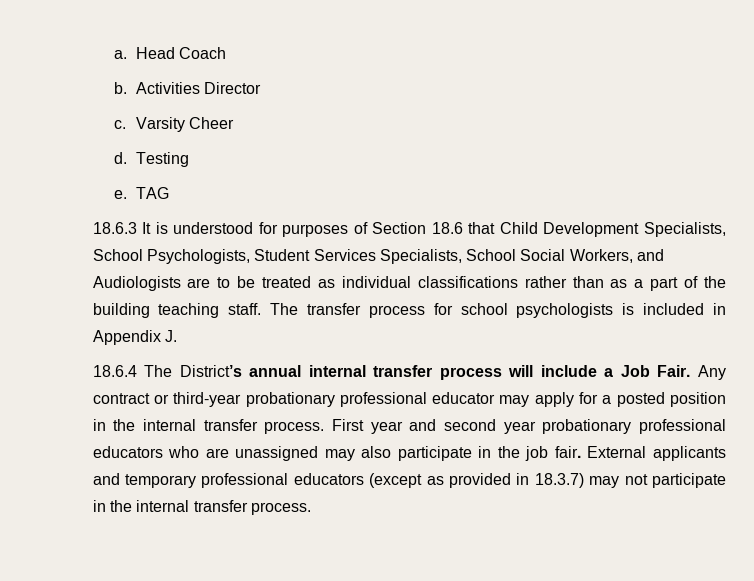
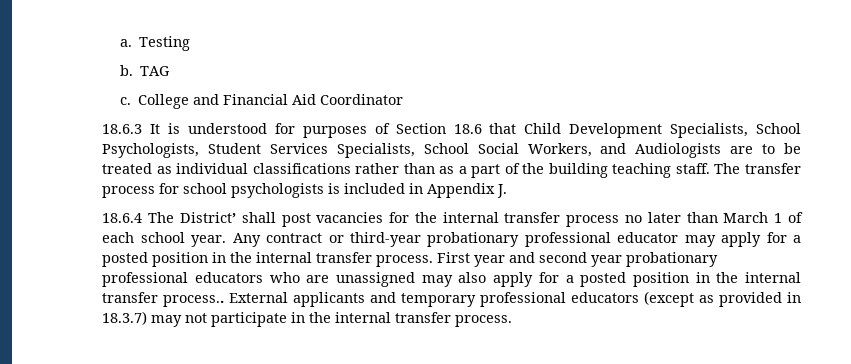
[135,47,226,59] [114,82,261,94] [114,117,234,132] [114,152,128,164] Head Coach // b. Activities Director // c. Varsity Cheer // d. -> (132, 43) none
[114,190,128,199] e. -> [119,65,133,76] b.
(169, 193) none -> [119,94,404,109] // c. College and Financial Aid Coordinator
[179,365,691,380] District’s annual internal transfer process will include a Job Fair. -> [179,212,803,227] [102,232,227,247] District’ shall post vacancies for the internal transfer process no later than March 1 of each school year.
[397,446,581,461] participate in the job fair. -> [493,272,801,287] [102,292,225,307] apply for a posted position in the internal transfer process..

